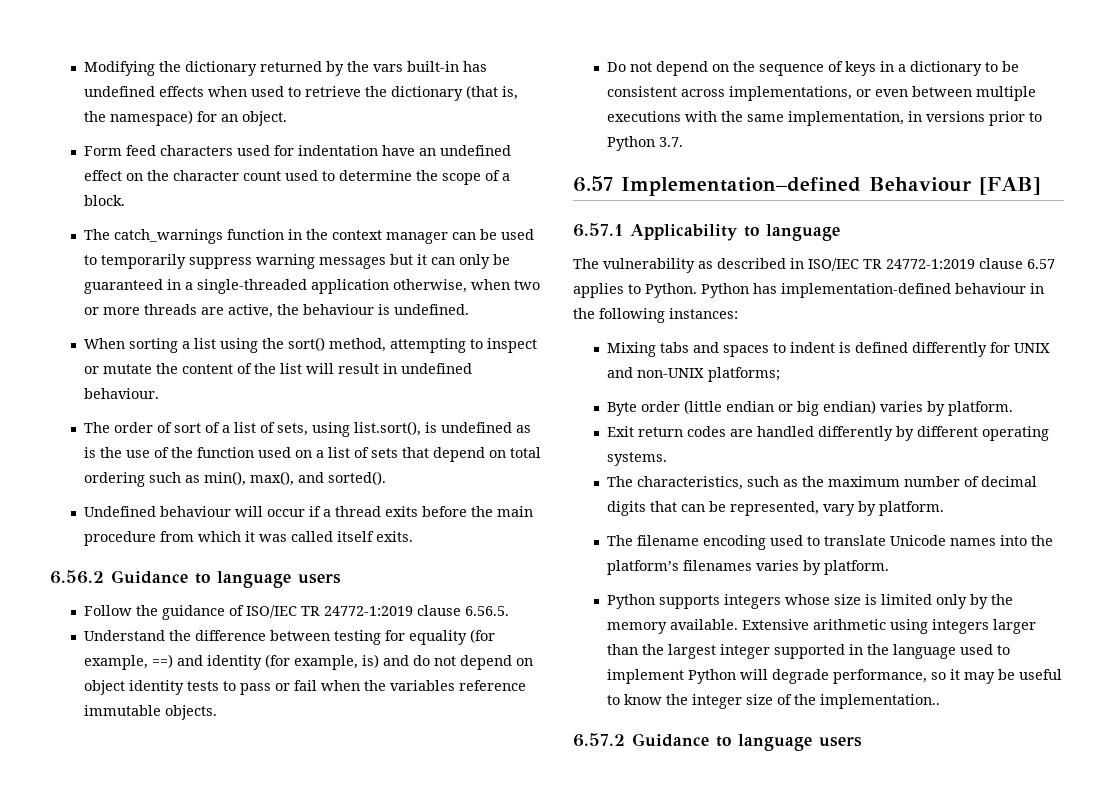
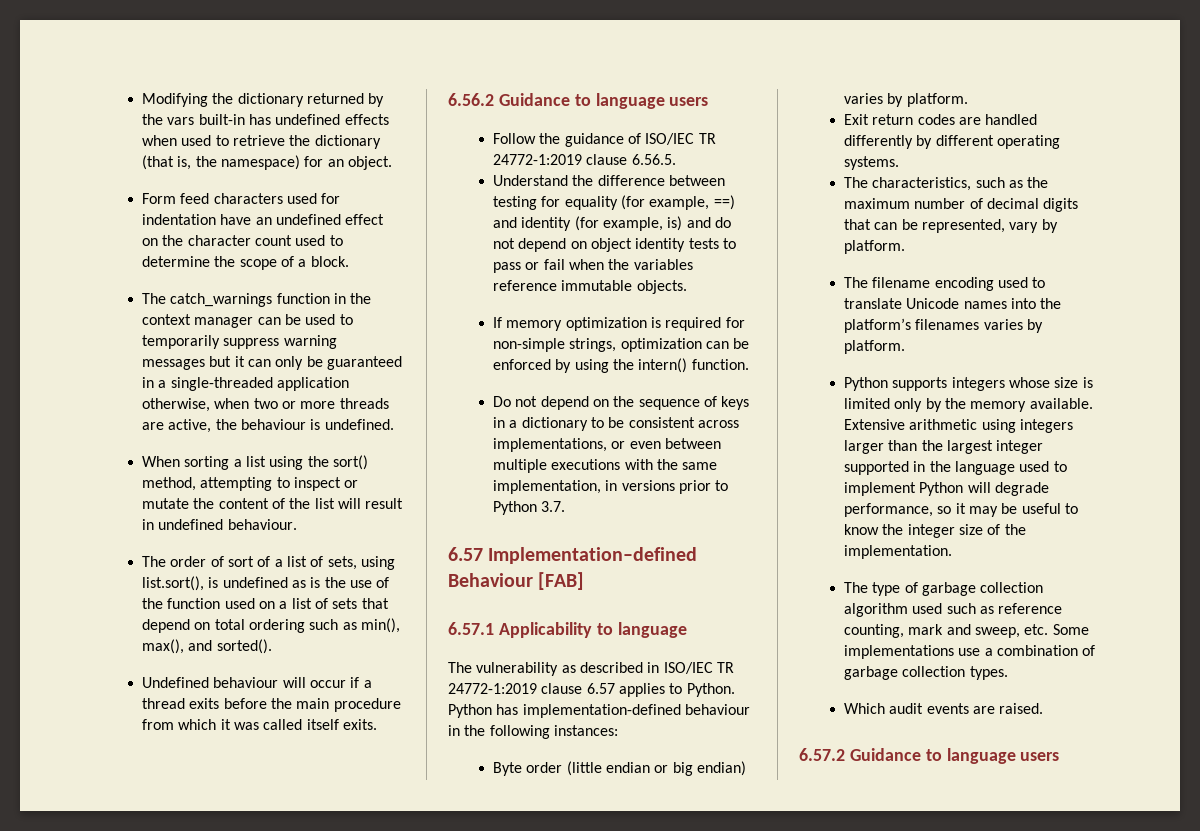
(217, 712) none -> [493,317,745,331] [493,338,750,352] [493,358,749,373] // If memory optimization is required for non-simple strings, optimization can be enforced by using the intern() function.
[606,342,1050,357] [606,367,780,382] // Mixing tabs and spaces to indent is defined differently for UNIX and non-UNIX platforms; -> (618, 730) none
[819,694,940,709] implementation.. -> [844,545,953,559] [844,582,1044,596] [844,603,1063,617] [844,624,1089,638] [844,645,1096,659] [844,666,1008,680] [844,703,1044,714] implementation. // The type of garbage collection algorithm used such as reference counting, mark and sweep, etc. Some implementations use a combination of garbage collection types. // Which audit events are raised.

